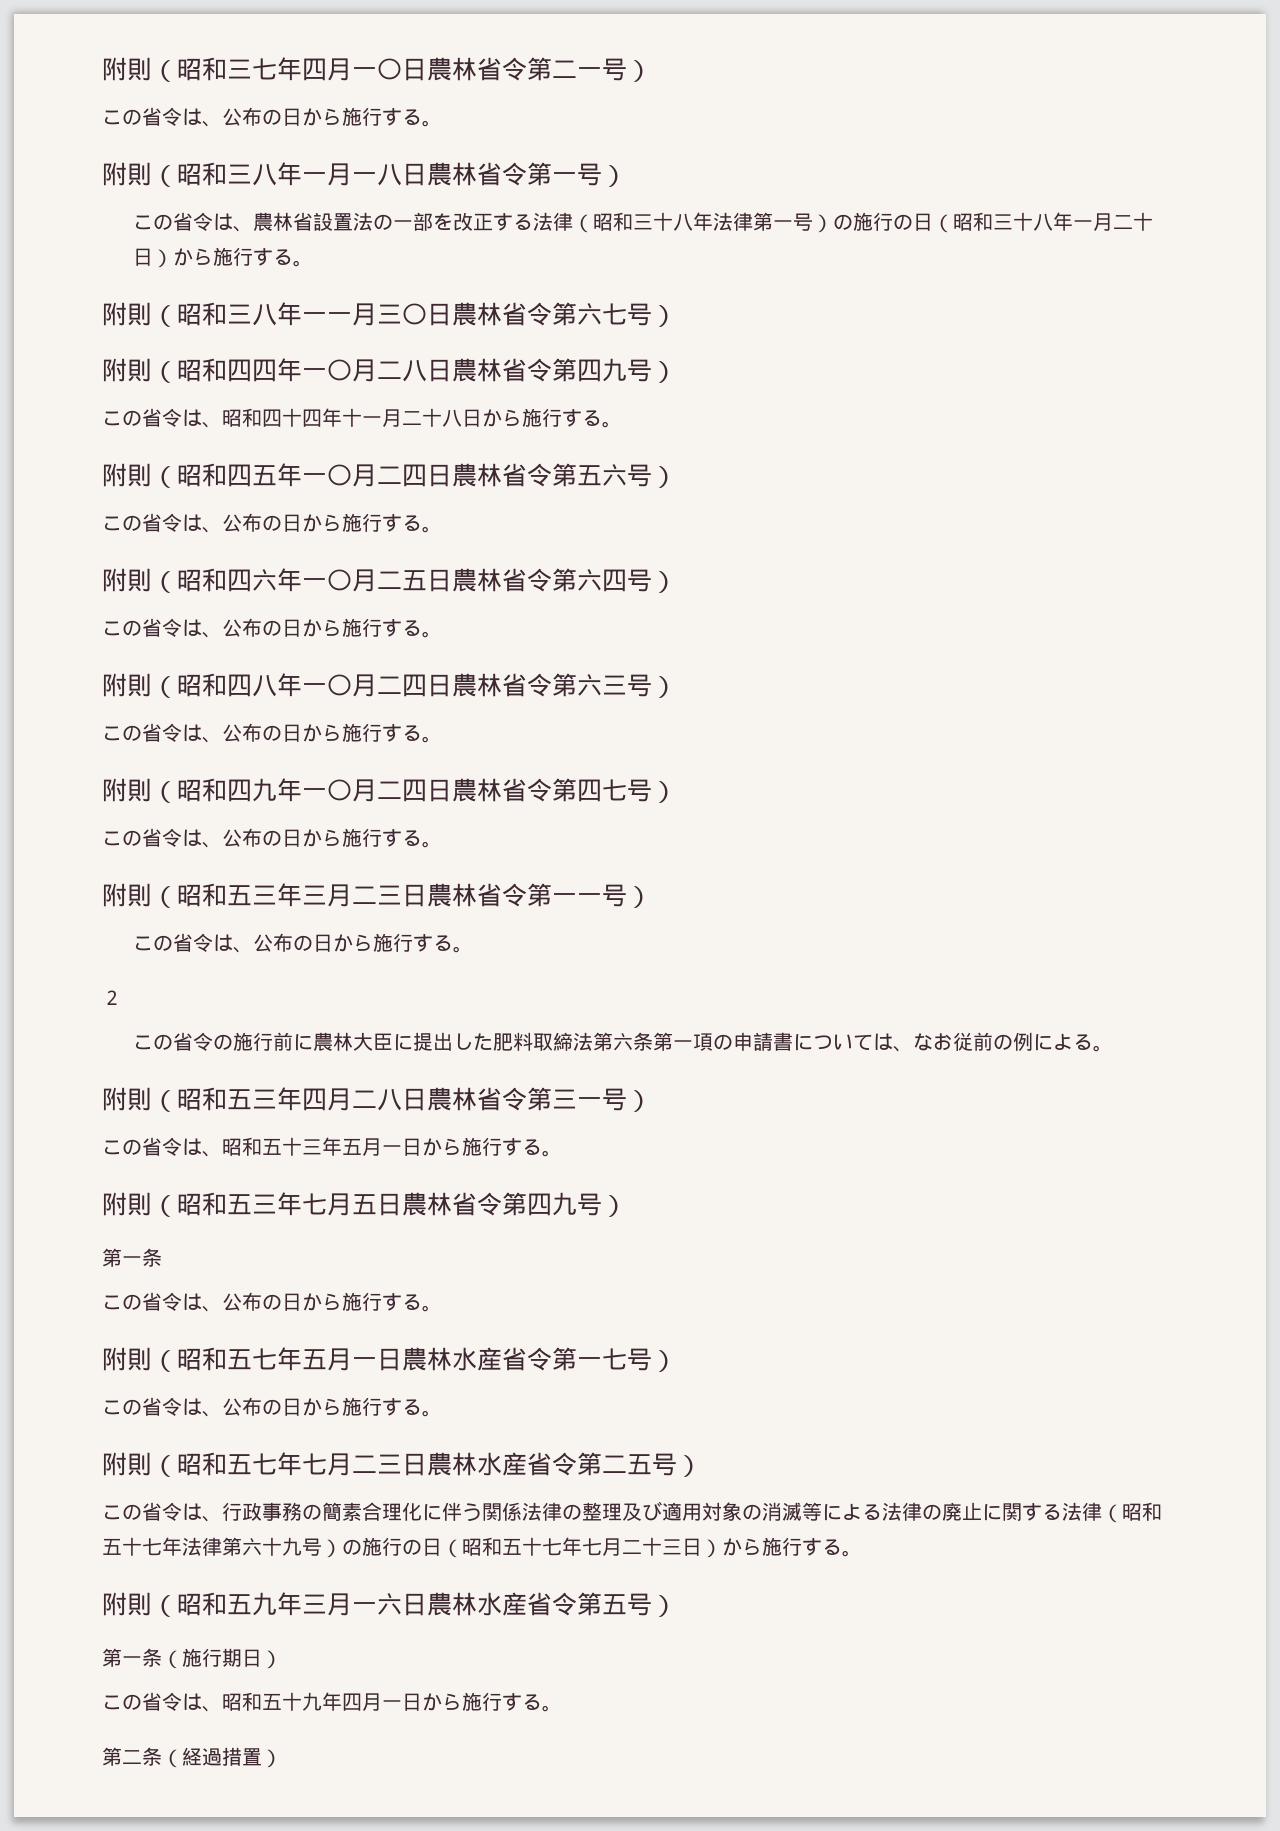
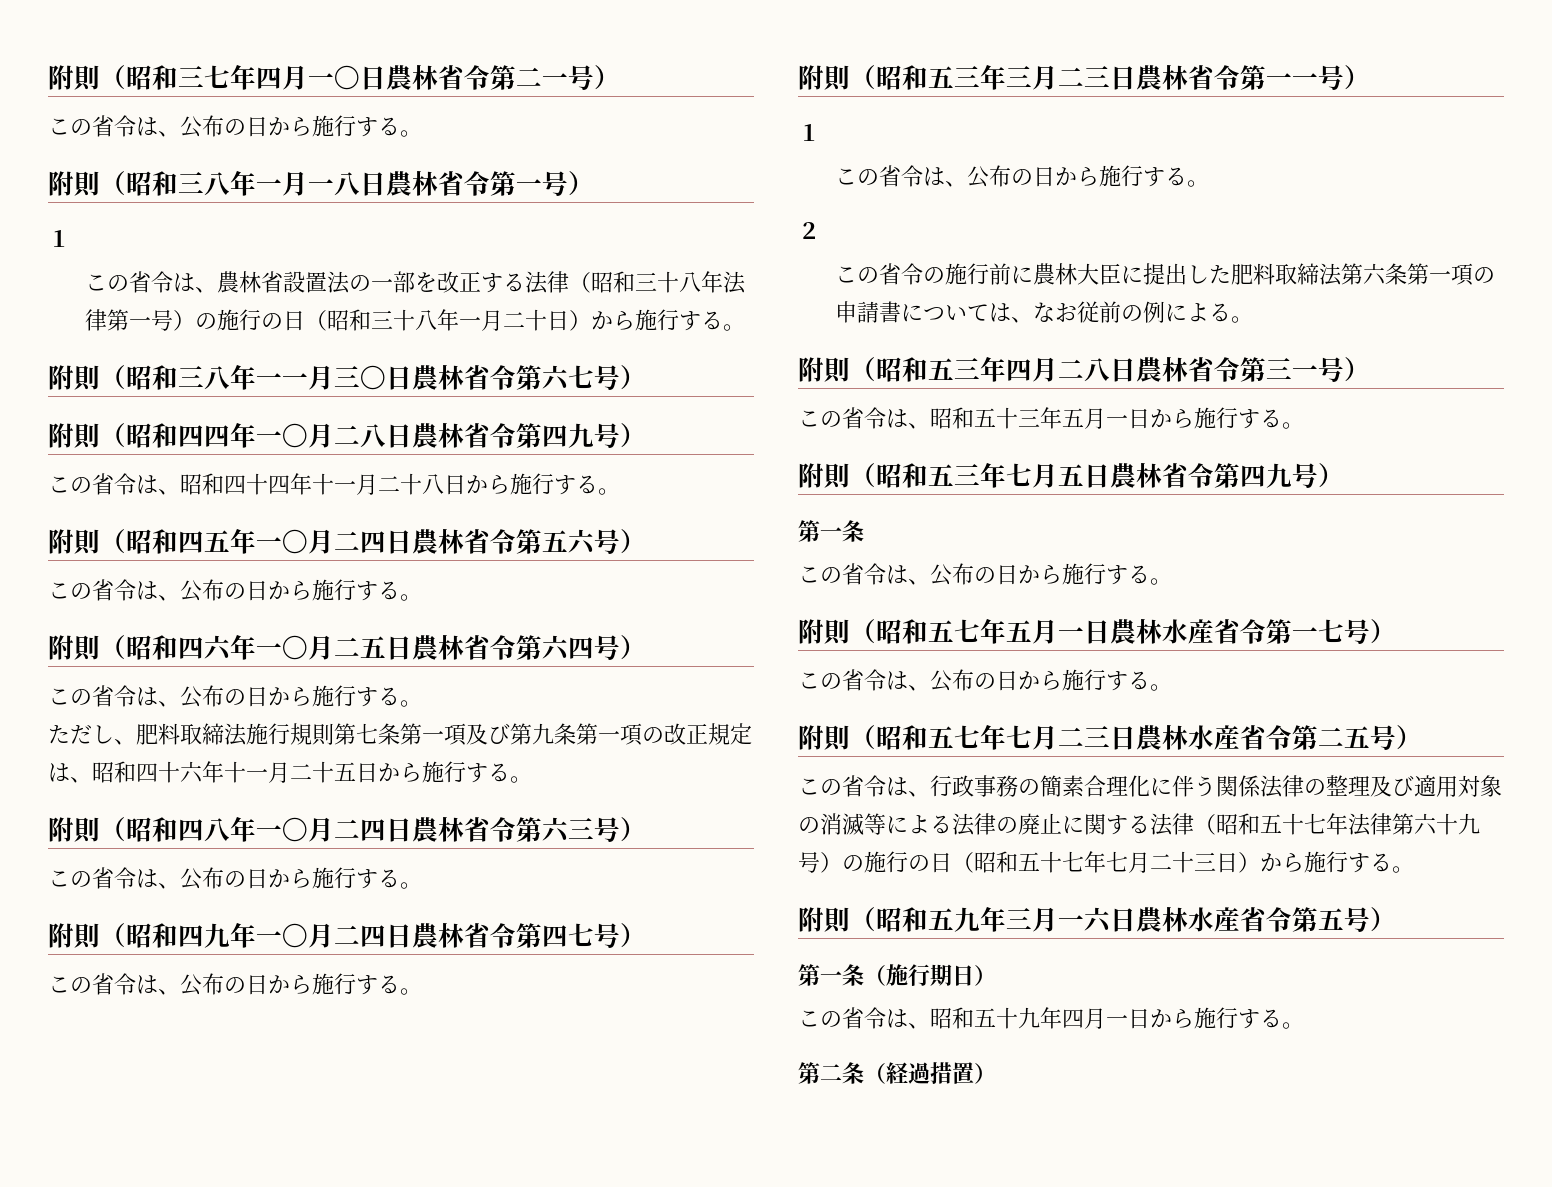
(627, 176) none -> [48,230,70,247] // １
(442, 634) none -> [48,723,752,746] [48,761,532,783] // ただし、肥料取締法施行規則第七条第一項及び第九条第一項の改正規定は、昭和四十六年十一月二十五日から施行する。
(652, 897) none -> [798,124,820,141] // １

